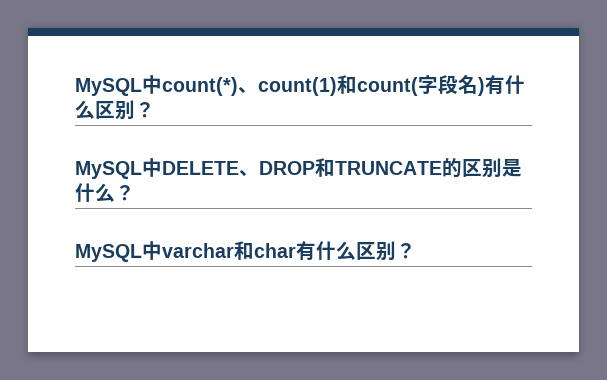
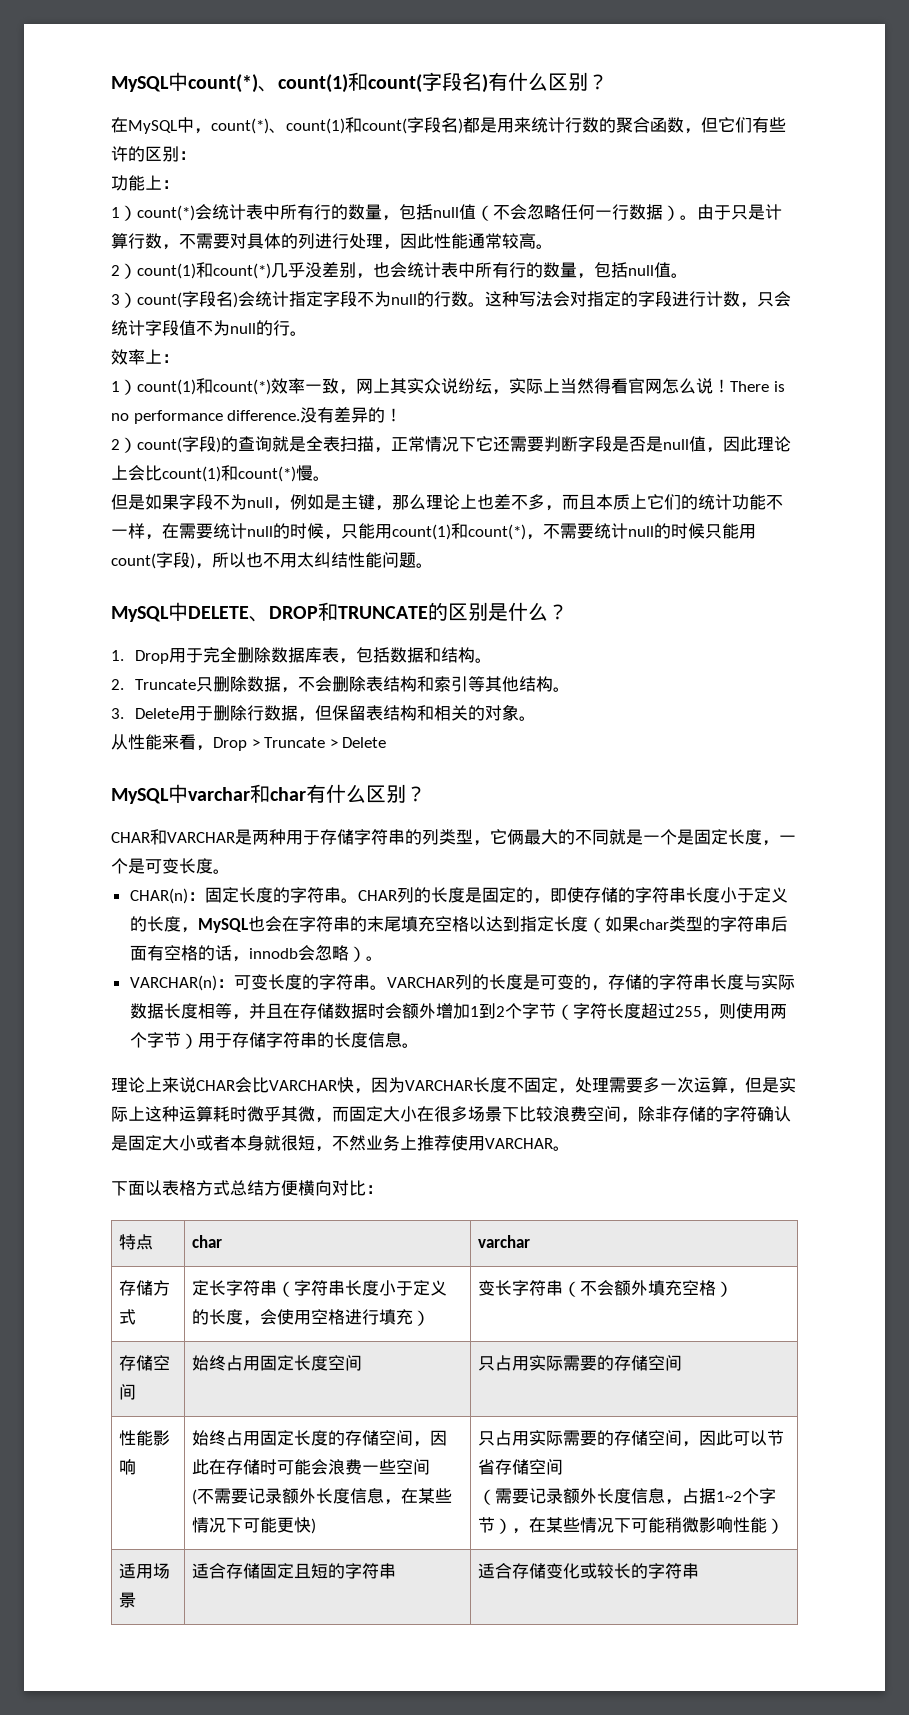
(155, 110) none -> [111,117,786,134] [111,146,196,162] [111,175,179,191] [111,203,782,221] [111,233,553,250] [111,262,688,279] [111,291,791,308] [111,320,307,336] [111,349,179,365] [111,378,785,395] [111,407,403,424] [111,436,791,453] [111,465,330,482] [111,494,783,511] [111,523,756,540] [111,552,433,569] // 在MySQL中，count(*)、count(1)和count(字段名)都是用来统计行数的聚合函数，但它们有些许的区别： // 功能上： // 1）count(*)会统计表中所有行的数量，包括null值（不会忽略任何一行数据）。由于只是计算行数，不需要对具体的列进行处理，因此性能通常较高。 // 2）count(1)和count(*)几乎没差别，也会统计表中所有行的数量，包括null值。 // 3）count(字段名)会统计指定字段不为null的行数。这种写法会对指定的字段进行计数，只会统计字段值不为null的行。 // 效率上： // 1）count(1)和count(*)效率一致，网上其实众说纷纭，实际上当然得看官网怎么说！There is no performance difference.没有差异的！ // 2）count(字段)的查询就是全表扫描，正常情况下它还需要判断字段是否是null值，因此理论上会比count(1)和count(*)慢。 // 但是如果字段不为null，例如是主键，那么理论上也差不多，而且本质上它们的统计功能不一样，在需要统计null的时候，只能用count(1)和count(*)，不需要统计null的时候只能用count(字段)，所以也不用太纠结性能问题。
(135, 193) none -> [111,647,492,664] [111,676,570,693] [111,704,536,722] [111,734,387,751] // 1. Drop用于完全删除数据库表，包括数据和结构。 // 2. Truncate只删除数据，不会删除表结构和索引等其他结构。 // 3. Delete用于删除行数据，但保留表结构和相关的对象。 // 从性能来看，Drop > Truncate > Delete
(416, 251) none -> [111,829,796,846] [111,858,230,874] [129,887,788,904] [129,916,788,933] [129,944,383,962] [129,974,795,991] [129,1003,787,1020] [129,1032,419,1049] [111,1077,796,1094] [111,1106,791,1123] [111,1135,570,1152] [111,1180,383,1196] [118,1234,153,1250] [191,1235,222,1248] [477,1235,530,1248] [118,1280,170,1296] [118,1309,136,1325] [191,1280,447,1297] [191,1309,430,1326] [477,1280,733,1297] [118,1355,170,1371] [118,1384,136,1400] [191,1355,362,1371] [477,1355,682,1371] [118,1430,170,1446] [118,1459,136,1475] [191,1430,447,1447] [191,1459,430,1475] [191,1488,452,1505] [191,1517,316,1534] [477,1430,784,1447] [477,1459,563,1475] [477,1488,776,1505] [477,1517,784,1534] [118,1563,170,1579] [118,1592,136,1608] [191,1563,396,1579] [477,1563,699,1579] // CHAR和VARCHAR是两种用于存储字符串的列类型，它俩最大的不同就是一个是固定长度，一个是可变长度。 // CHAR(n)：固定长度的字符串。CHAR列的长度是固定的，即使存储的字符串长度小于定义的长度，MySQL也会在字符串的末尾填充空格以达到指定长度（如果char类型的字符串后面有空格的话，innodb会忽略）。 // VARCHAR(n)：可变长度的字符串。VARCHAR列的长度是可变的，存储的字符串长度与实际数据长度相等，并且在存储数据时会额外增加1到2个字节（字符长度超过255，则使用两个字节）用于存储字符串的长度信息。 // 理论上来说CHAR会比VARCHAR快，因为VARCHAR长度不固定，处理需要多一次运算，但是实际上这种运算耗时微乎其微，而固定大小在很多场景下比较浪费空间，除非存储的字符确认是固定大小或者本身就很短，不然业务上推荐使用VARCHAR。 // 下面以表格方式总结方便横向对比： // 特点 | char | varchar // 存储方式 | 定长字符串（字符串长度小于定义的长度，会使用空格进行填充） | 变长字符串（不会额外填充空格） // 存储空间 | 始终占用固定长度空间 | 只占用实际需要的存储空间 // 性能影响 | 始终占用固定长度的存储空间，因此在存储时可能会浪费一些空间 // (不需要记录额外长度信息，在某些情况下可能更快) | 只占用实际需要的存储空间，因此可以节省存储空间 // （需要记录额外长度信息，占据1~2个字节），在某些情况下可能稍微影响性能） // 适用场景 | 适合存储固定且短的字符串 | 适合存储变化或较长的字符串

